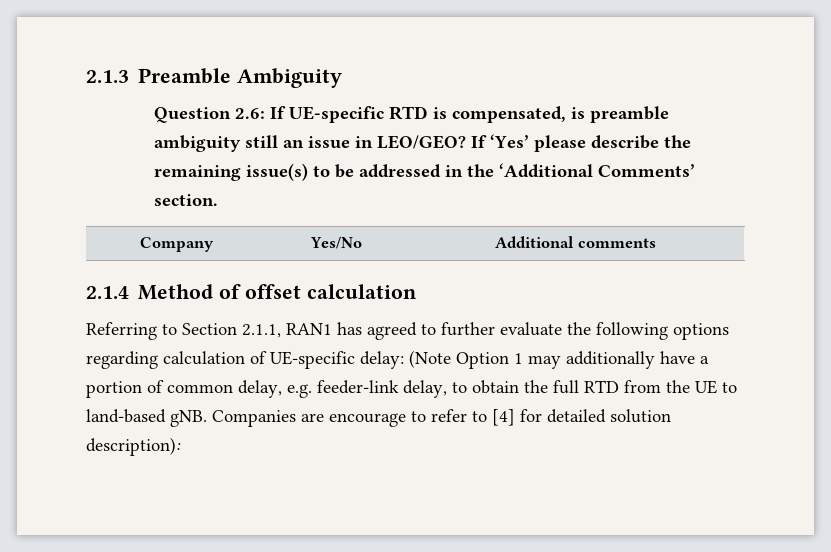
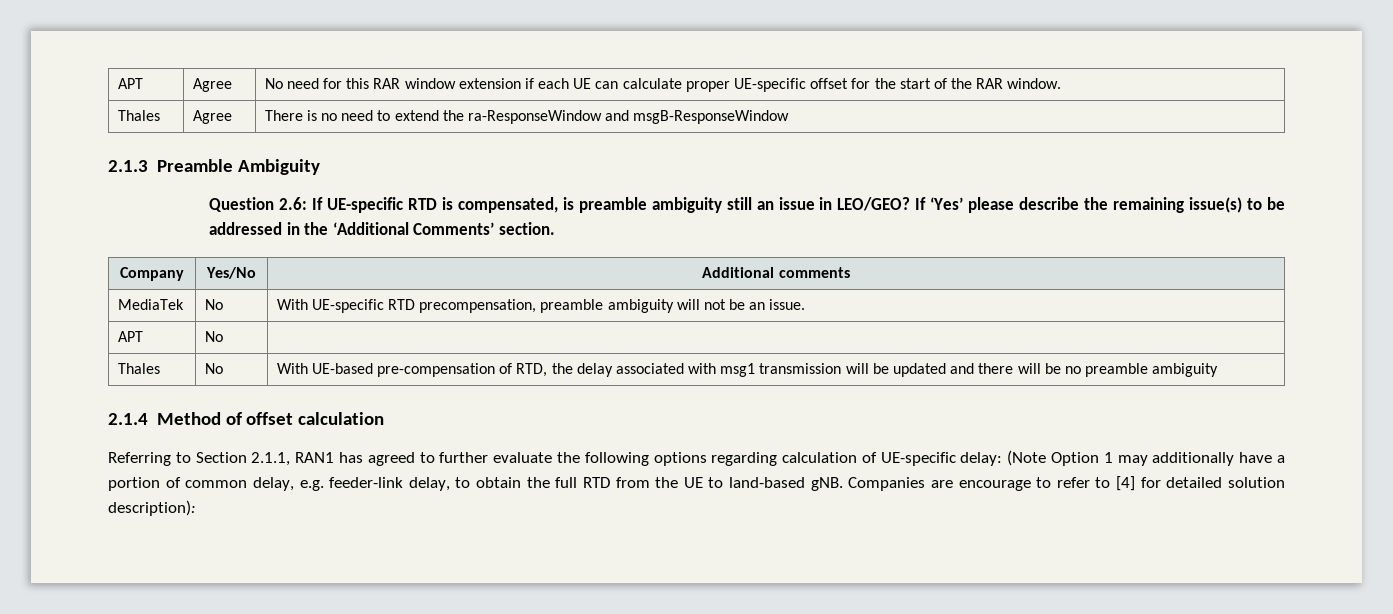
(86, 76) none -> [117,78,143,89] [192,78,232,92] [264,78,1062,92] [117,110,160,121] [192,110,232,124] [264,110,790,124] APT | Agree | No need for this RAR window extension if each UE can calculate proper UE-specific offset for the start of the RAR window. // Thales | Agree | There is no need to extend the ra-ResponseWindow and msgB-ResponseWindow //
(656, 243) none -> [117,299,184,310] [204,299,223,310] [276,299,806,313] [117,331,143,342] [204,331,223,342] [117,363,160,374] [204,363,223,374] [276,363,1219,377] // MediaTek | No | With UE-specific RTD precompensation, preamble ambiguity will not be an issue. // APT | No | // Thales | No | With UE-based pre-compensation of RTD, the delay associated with msg1 transmission will be updated and there will be no preamble ambiguity

